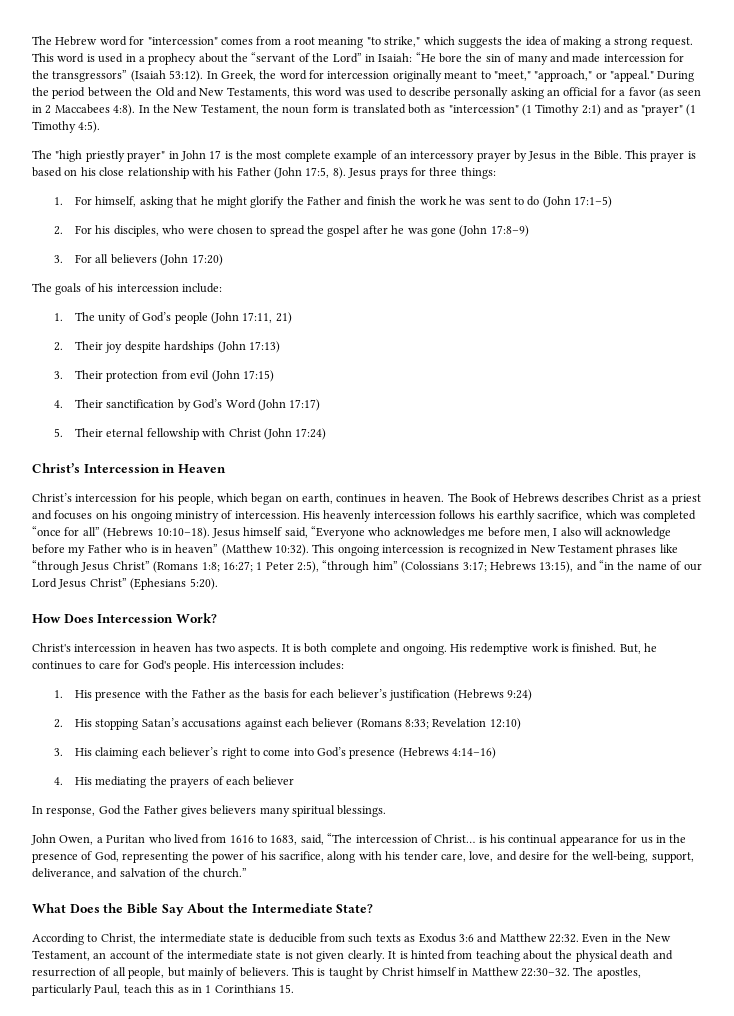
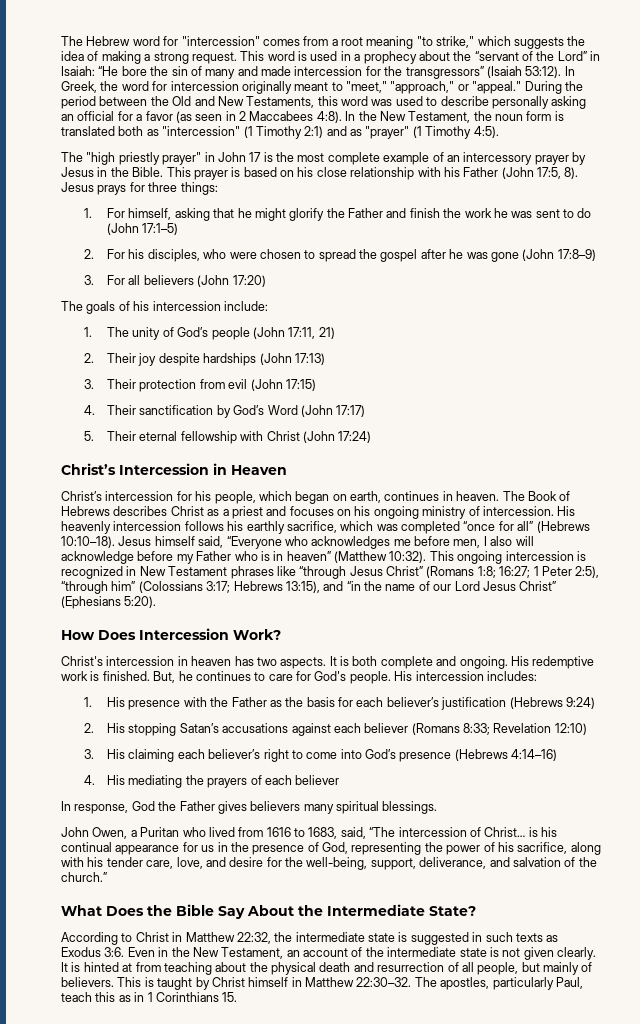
[100,933,345,944] Christ, the intermediate state is deducible from -> [135,932,483,945] Christ in Matthew 22:32, the intermediate state is suggested in
[458,933,579,943] 3:6 and Matthew 22:32. -> [104,947,125,957] 3:6.
(445, 955) none -> [122,963,133,972] at

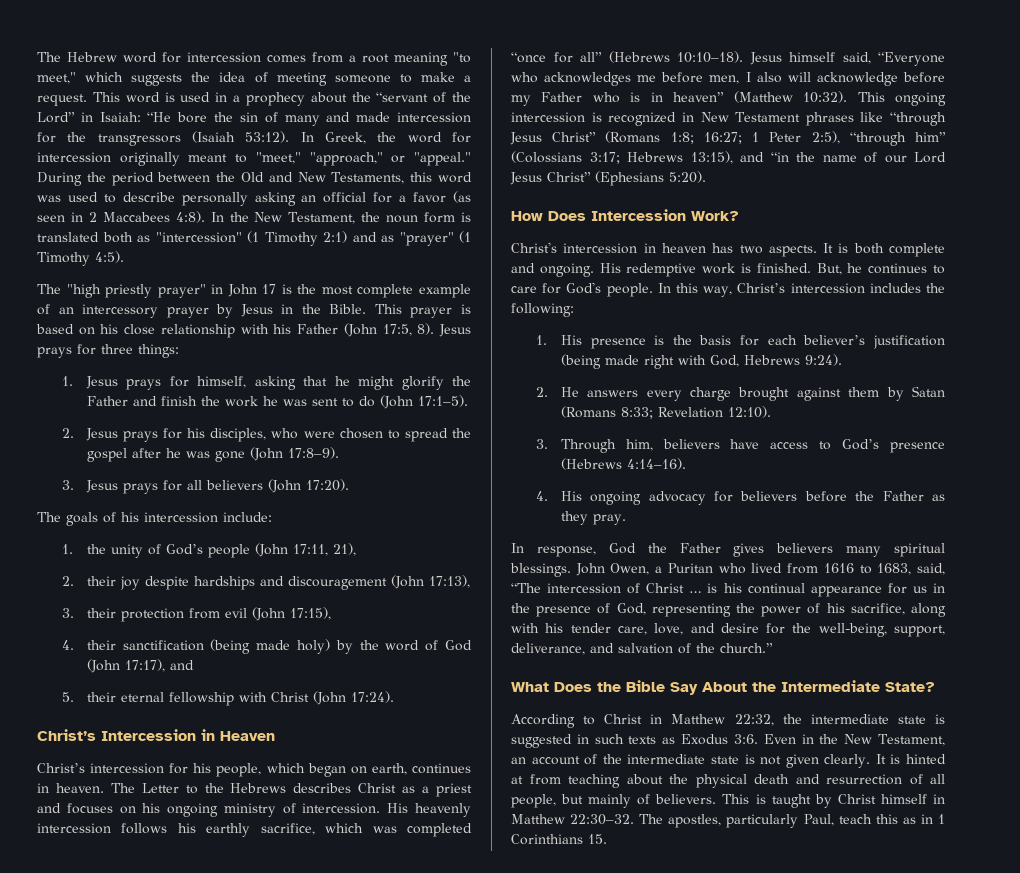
[181,36,260,46] "intercession" -> [187,52,261,63] intercession
[436,36,475,48] strike," -> [37,72,76,84] meet,"
[101,51,189,64] making a strong -> [276,72,472,86] meeting someone to make a
[405,66,484,79] transgressors” -> [97,134,181,146] transgressors
[107,208,126,218] For -> [85,376,189,390] Jesus prays for
[142,223,179,235] [84,249,126,259] 17:1–5) // 2. For -> [417,395,468,407] [61,428,183,442] 17:1–5). // 2. Jesus prays for
[557,249,596,261] [84,275,126,285] 17:8–9) // 3. For -> [287,447,339,459] [61,480,182,494] 17:8–9). // 3. Jesus prays for
[232,275,266,287] 17:20) -> [305,479,349,491] 17:20).
[107,327,130,337] The -> [86,544,106,554] the
[318,327,335,339] [84,353,137,363] 21) // 2. Their -> [332,543,356,556] [61,576,116,586] 21), // 2. their
[259,353,325,365] [84,379,137,389] (John 17:13) // 3. Their -> [259,575,470,590] [61,608,116,618] and discouragement (John 17:13), // 3. their
[285,379,316,391] [84,405,366,418] 17:15) // 4. Their sanctification by God’s Word (John 17:17) -> [289,607,331,620] [61,639,472,654] [86,659,194,673] 17:15), // 4. their sanctification (being made holy) by the word of God (John 17:17), and
[107,431,137,441] Their -> [86,692,116,702] their
[338,431,372,443] 17:24) -> [350,691,394,703] 17:24).
[527,491,571,501] Book of -> [141,783,224,794] Letter to the
[394,671,537,681] His intercession includes: -> [657,283,945,297] [511,303,574,317] In this way, Christ’s intercession includes the following:
[183,697,282,707] with the Father as -> [654,335,665,345] is
[509,697,595,709] [84,723,587,736] [84,749,558,762] [84,775,340,788] (Hebrews 9:24) // 2. His stopping Satan’s accusations against each believer (Romans 8:33; Revelation 12:10) // 3. His claiming each believer’s right to come into God’s presence (Hebrews 4:14–16) // 4. His mediating the prayers of each believer -> [560,354,842,369] [535,386,946,401] [560,406,771,419] [535,439,945,453] [560,458,686,470] [535,491,946,505] [560,511,626,525] (being made right with God, Hebrews 9:24). // 2. He answers every charge brought against them by Satan (Romans 8:33; Revelation 12:10). // 3. Through him, believers have access to God’s presence (Hebrews 4:14–16). // 4. His ongoing advocacy for believers before the Father as they pray.
(438, 807) // -> (571, 570) none
[484,827,526,837] Christ… -> [646,583,702,593] Christ …

